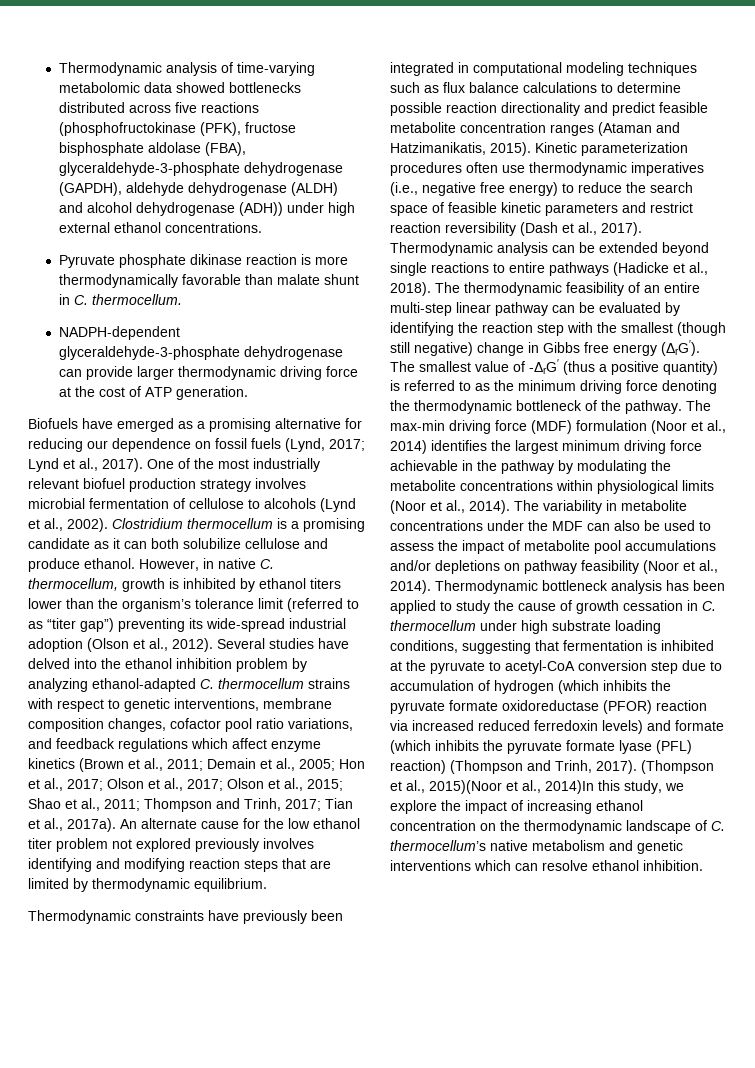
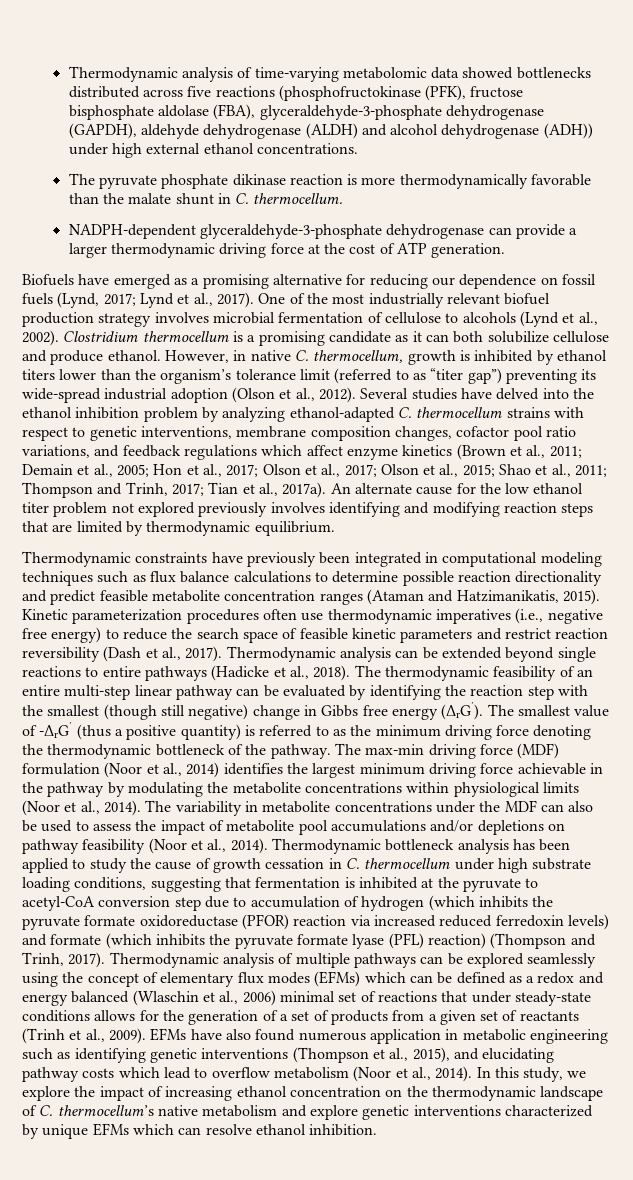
[59,255,116,268] Pyruvate -> [68,173,157,189] The pyruvate
(274, 279) none -> [102,193,124,204] the
(134, 373) none -> [569,228,578,235] a
[641,760,714,774] [390,780,594,794] (Thompson et al., 2015)(Noor et al., 2014)In -> [109,952,597,968] [22,971,604,987] [22,990,591,1006] [22,1010,579,1025] [22,1028,608,1044] [22,1047,555,1063] [22,1066,491,1082] Thermodynamic analysis of multiple pathways can be explored seamlessly using the concept of elementary flux modes (EFMs) which can be defined as a redox and energy balanced (Wlaschin et al., 2006) minimal set of reactions that under steady-state conditions allows for the generation of a set of products from a given set of reactants (Trinh et al., 2009). EFMs have also found numerous application in metabolic engineering such as identifying genetic interventions (Thompson et al., 2015), and elucidating pathway costs which lead to overflow metabolism (Noor et al., 2014). In
[637,840,683,854] [390,860,471,871] genetic interventions -> [309,1105,593,1120] [22,1123,129,1139] explore genetic interventions characterized by unique EFMs

